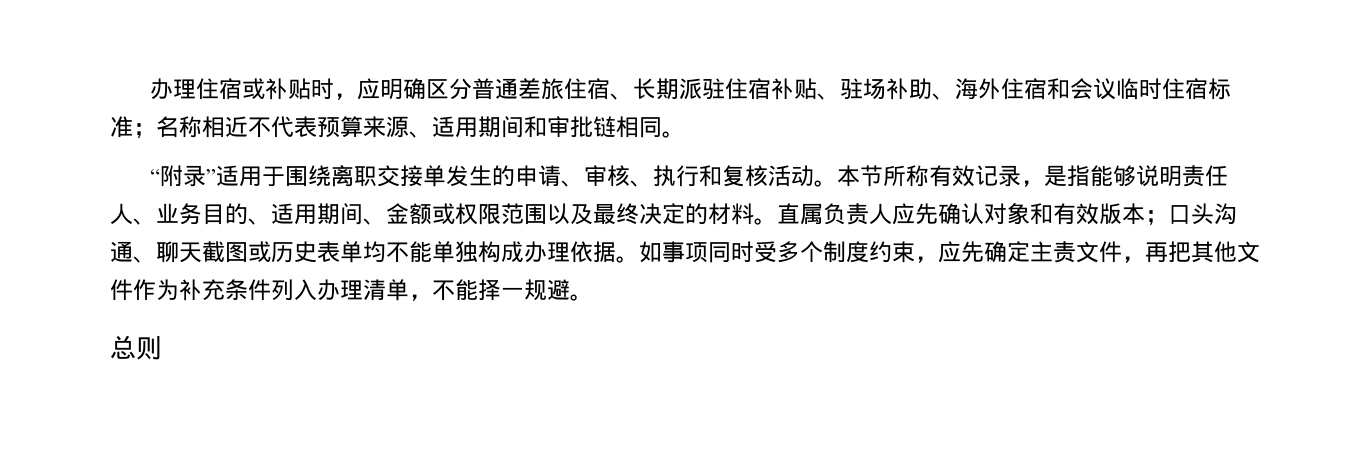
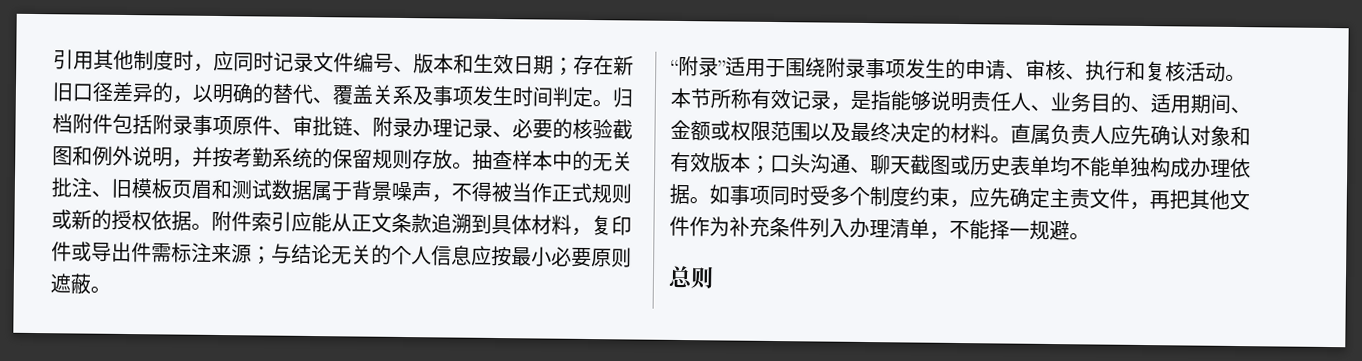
[150,78,1232,100] [110,116,662,138] 办理住宿或补贴时，应明确区分普通差旅住宿、长期派驻住宿补贴、驻场补助、海外住宿和会议临时住宿标准；名称相近不代表预算来源、适用期间和审批链相同 -> [53,49,634,76] [52,81,634,108] [52,113,633,140] [52,145,633,172] [51,177,632,204] [51,209,632,237] [51,241,632,268] [50,273,91,295] 引用其他制度时，应同时记录文件编号、版本和生效日期；存在新旧口径差异的，以明确的替代、覆盖关系及事项发生时间判定。归档附件包括附录事项原件、审批链、附录办理记录、必要的核验截图和例外说明，并按考勤系统的保留规则存放。抽查样本中的无关批注、旧模板页眉和测试数据属于背景噪声，不得被当作正式规则或新的授权依据。附件索引应能从正文条款追溯到具体材料，复印件或导出件需标注来源；与结论无关的个人信息应按最小必要原则遮蔽
[331,165,447,187] 离职交接单 -> [825,57,906,79] 附录事项

